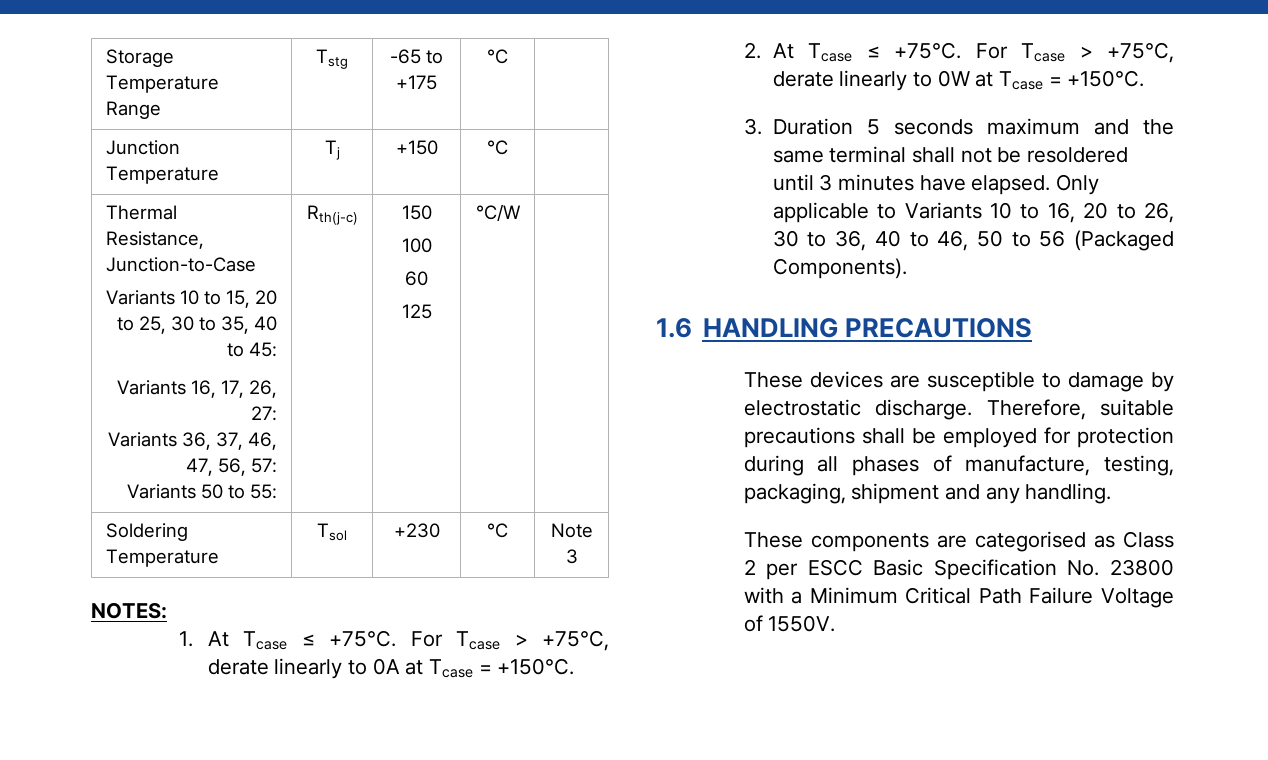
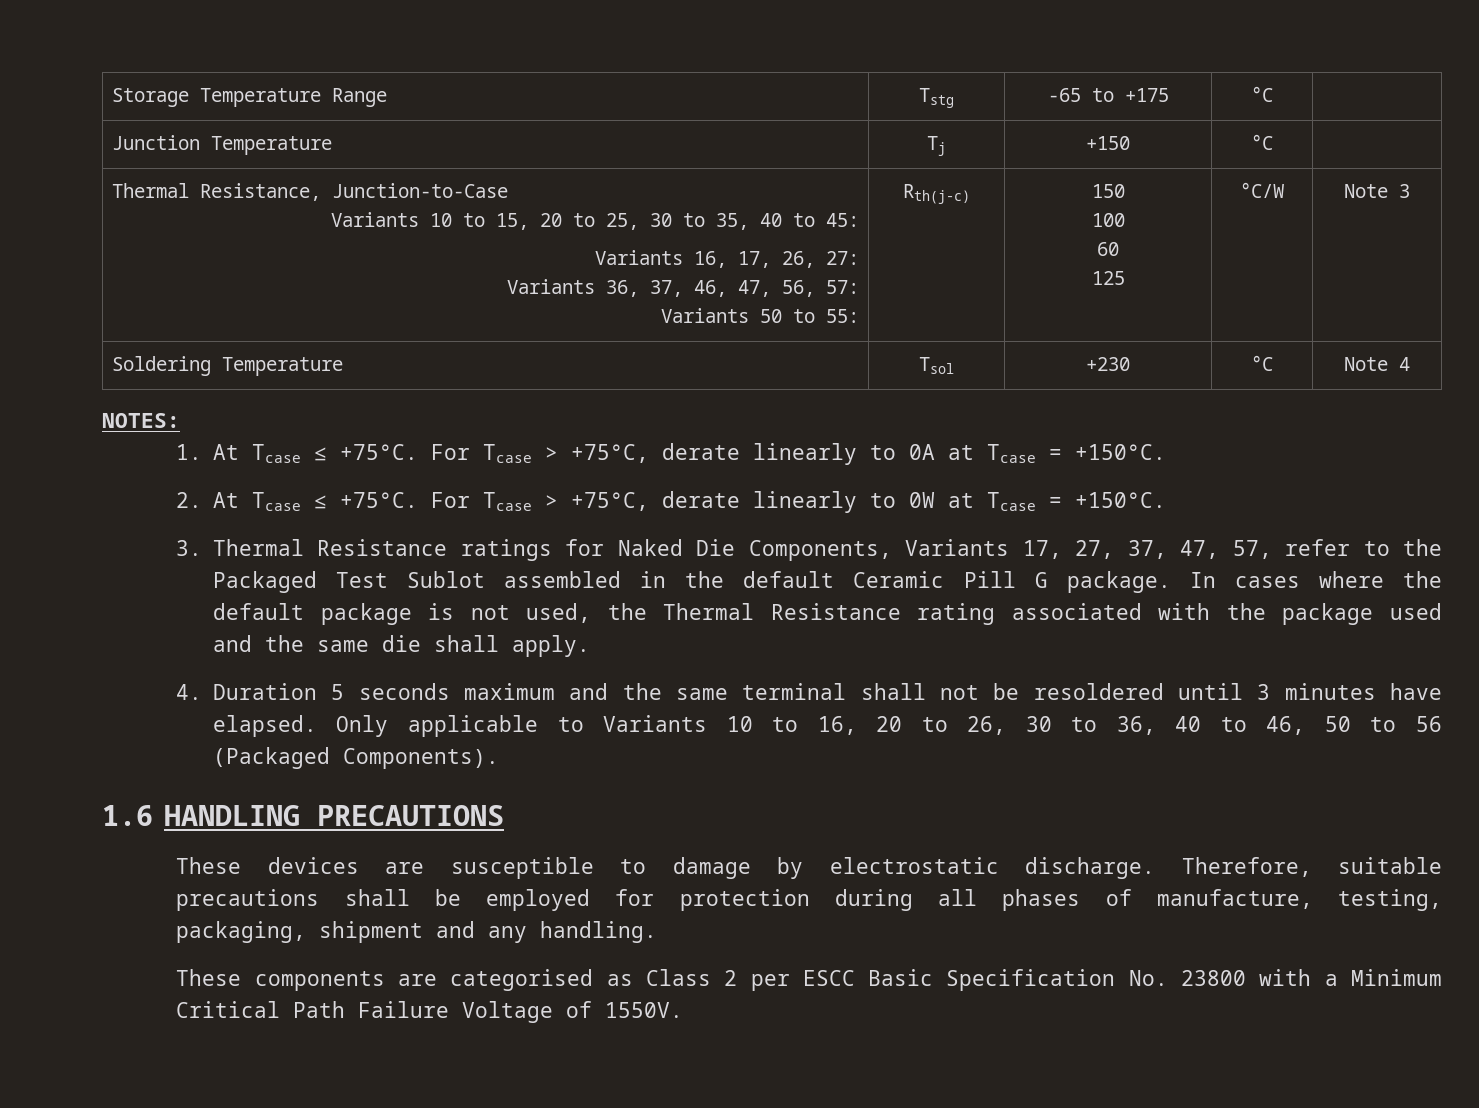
(521, 213) none -> [1344,184,1410,198] Note 3
[565,549,578,564] 3 -> [1399,357,1410,371] 4
(762, 126) none -> [212,539,1443,561] [212,571,1443,593] [212,603,1443,625] [212,635,590,657] [176,684,203,700] Thermal Resistance ratings for Naked Die Components, Variants 17, 27, 37, 47, 57, refer to the Packaged Test Sublot assembled in the default Ceramic Pill G package. In cases where the default package is not used, the Thermal Resistance rating associated with the package used and the same die shall apply. // 4.

